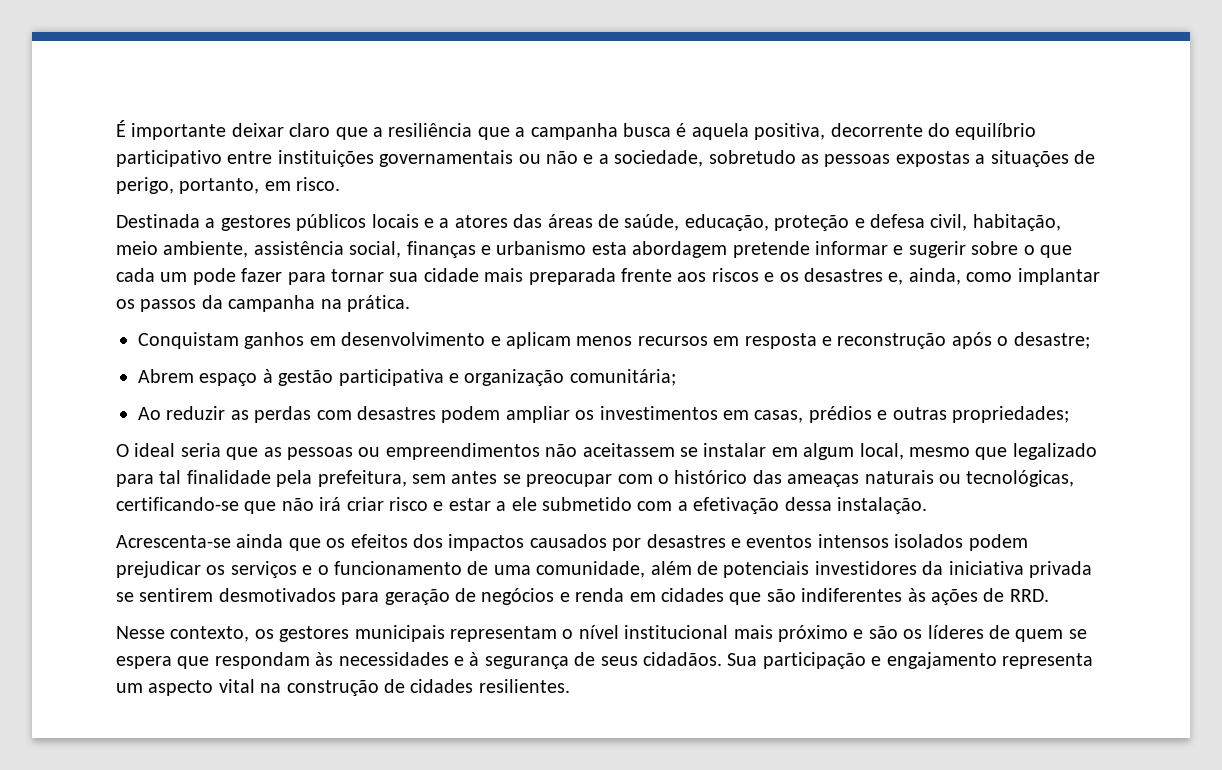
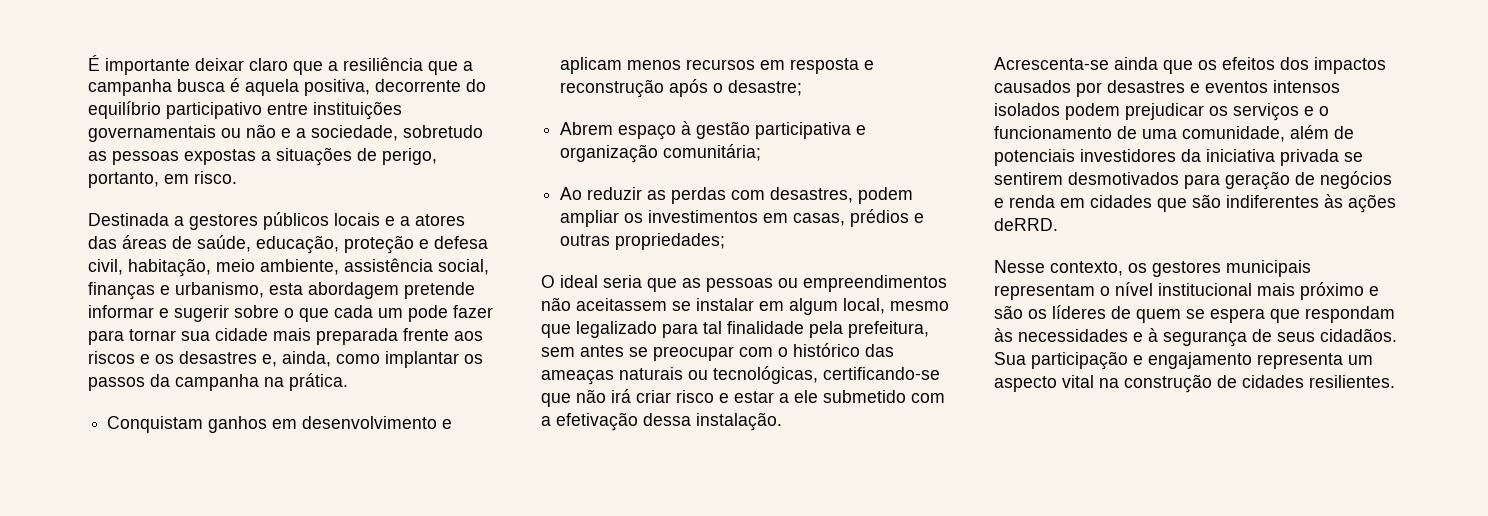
[496,241,587,255] urbanismo -> [175,282,264,298] urbanismo,
[357,406,436,420] desastres -> [770,187,854,203] desastres,
[983,588,1049,602] de RRD. -> [994,218,1058,231] deRRD.

